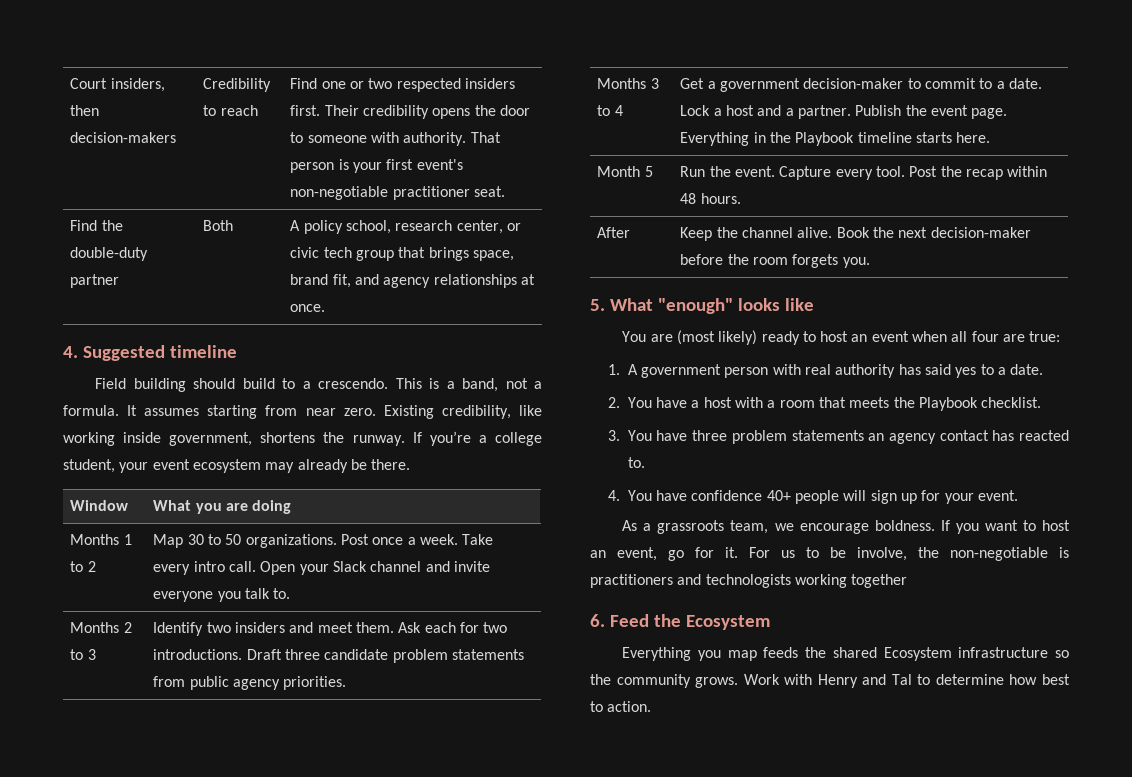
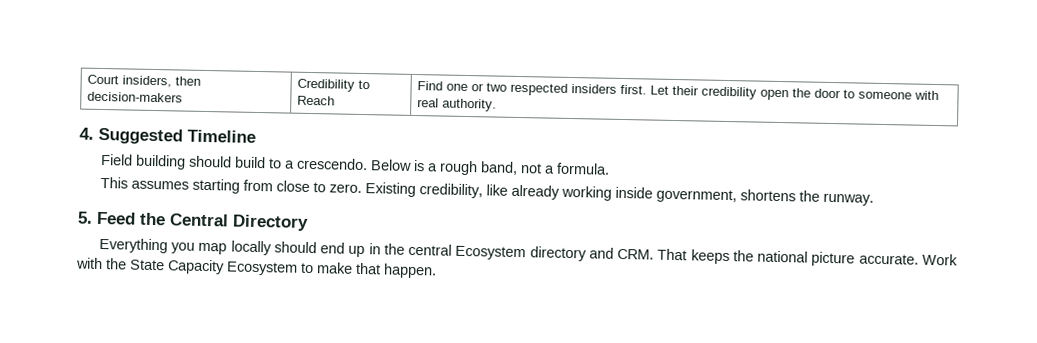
[220,105,258,116] reach -> [297,95,336,106] Reach
[324,105,471,119] Their credibility opens -> [650,85,790,101] Let their credibility open
(400, 137) none -> [417,98,440,108] real
[470,132,501,143] [290,159,463,173] [290,186,506,200] [70,220,123,231] [70,247,149,261] [70,274,120,288] [203,220,234,231] [290,220,522,234] [290,247,515,261] [290,274,536,288] [290,304,326,312] That person is your first event's non-negotiable practitioner seat. // Find the double-duty partner | Both | A policy school, research center, or civic tech group that brings space, brand fit, and agency relationships at once. -> (498, 105) none
[169,345,237,358] timeline -> [187,129,256,143] Timeline
[395,378,422,389] This -> [369,159,412,171] Below
(455, 385) none -> [438,160,478,176] rough
[127,405,138,416] It -> [99,176,128,189] // This
[305,408,336,416] near -> [275,180,326,193] close to
(542, 410) none -> [510,184,560,200] already
[412,431,542,446] [63,459,411,473] [70,500,129,511] [153,500,292,514] [70,534,132,545] [70,561,96,572] [153,534,494,548] [153,561,490,575] [153,588,291,602] [70,622,132,633] [70,649,96,660] [153,622,508,636] [153,649,525,663] [153,676,347,690] [597,78,659,89] [597,105,623,116] [680,78,1042,92] [680,105,1008,119] [680,132,991,146] [597,166,653,177] [680,166,1048,180] [680,193,741,204] [597,227,631,238] [680,227,1031,241] [680,254,870,268] [590,298,814,314] [622,330,1061,345] [607,364,1044,378] [607,397,1042,411] [607,430,1069,444] [627,457,645,468] [607,490,1018,504] [622,520,1070,534] [590,547,1069,561] [590,574,908,588] [590,614,770,630] [622,647,1069,661] [590,674,1070,688] [590,701,652,712] If you’re a college student, your event ecosystem may already be there. // Window | What you are doing // Months 1 to 2 | Map 30 to 50 organizations. Post once a week. Take every intro call. Open your Slack channel and invite everyone you talk to. // Months 2 to 3 | Identify two insiders and meet them. Ask each for two introductions. Draft three candidate problem statements from public agency priorities. // Months 3 to 4 | Get a government decision-maker to commit to a date. Lock a host and a partner. Publish the event page. Everything in the Playbook timeline starts here. // Month 5 | Run the event. Capture every tool. Post the recap within 48 hours. // After | Keep the channel alive. Book the next decision-maker before the room forgets you. // 5. What "enough" looks like // You are (most likely) ready to host an event when all four are true: // 1. A government person with real authority has said yes to a date. // 2. You have a host with a room that meets the Playbook checklist. // 3. You have three problem statements an agency contact has reacted to. // 4. You have confidence 40+ people will sign up for your event. // As a grassroots team, we encourage boldness. If you want to host an event, go for it. For us to be involve, the non-negotiable is practitioners and technologists working together // 6. Feed the Ecosystem // Everything you map feeds the shared Ecosystem infrastructure so the community grows. Work with Henry and Tal to determine how best to action. -> [77,211,309,231] [98,237,958,267] [76,257,437,279] // 5. Feed the Central Directory // Everything you map locally should end up in the central Ecosystem directory and CRM. That keeps the national picture accurate. Work with the State Capacity Ecosystem to make that happen.

